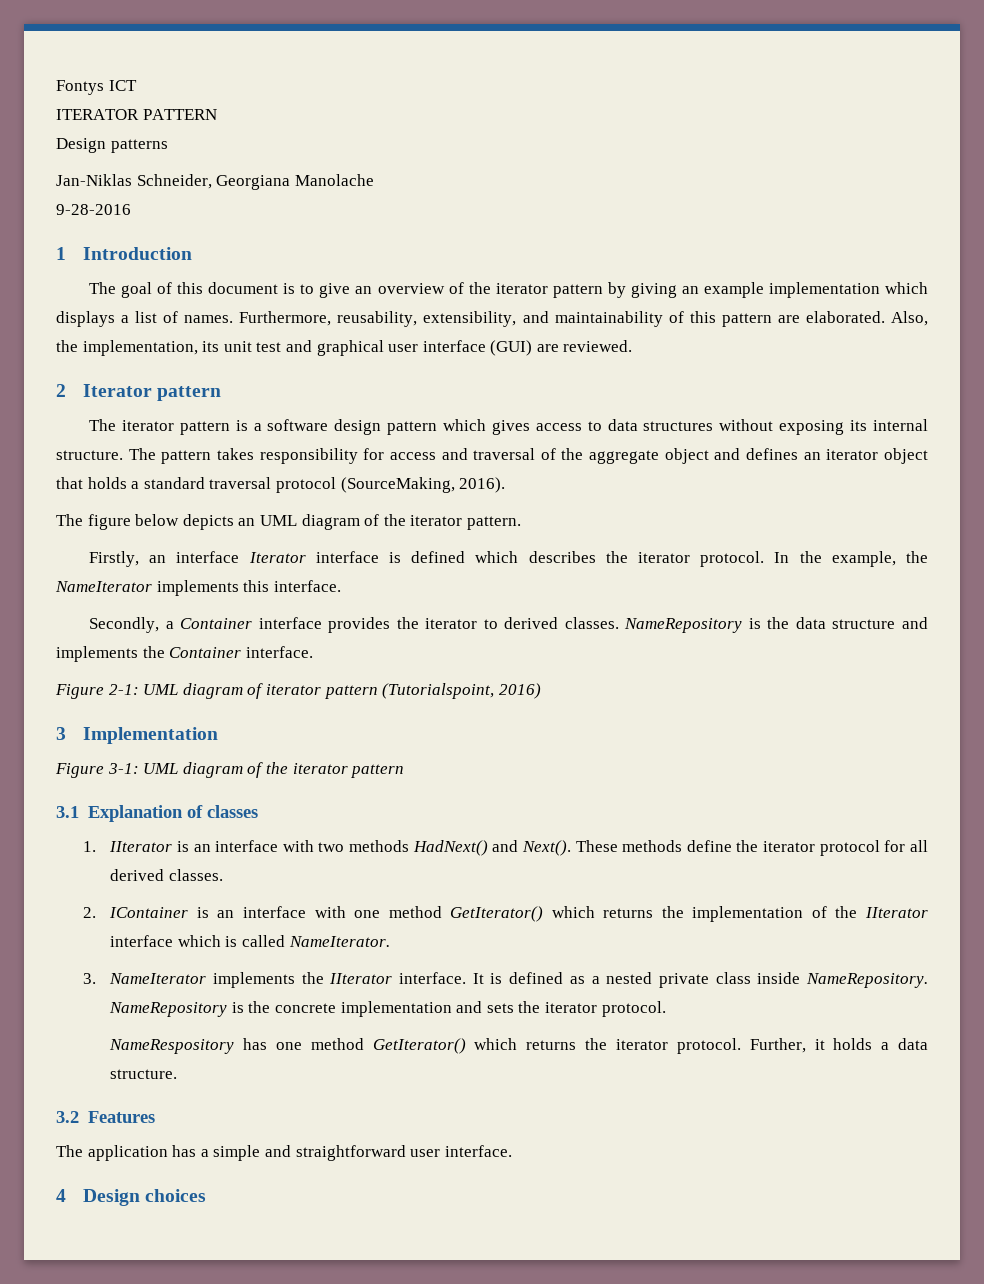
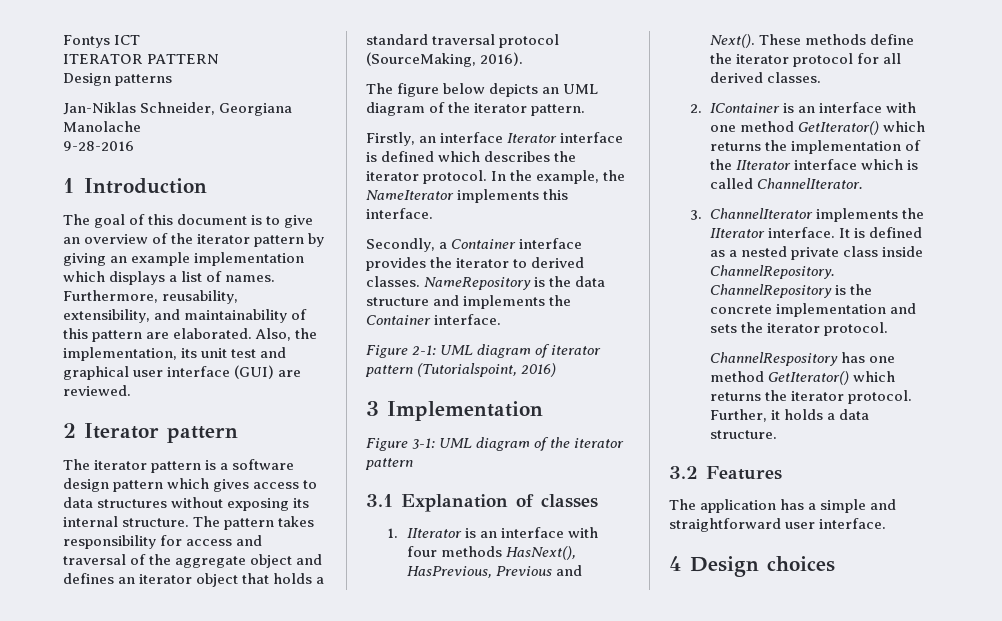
[318,840,488,856] two methods HadNext() -> [407,546,577,560] [407,566,553,578] four methods HasNext(), HasPrevious, Previous
[288,936,390,947] NameIterator. -> [757,178,864,189] ChannelIterator.
[109,973,207,984] NameIterator -> [710,208,814,219] ChannelIterator
[805,973,928,988] [109,1002,228,1017] NameRepository. NameRepository -> [710,265,836,279] [710,284,833,298] ChannelRepository. ChannelRepository
[109,1039,235,1054] NameRespository -> [710,352,839,366] ChannelRespository

